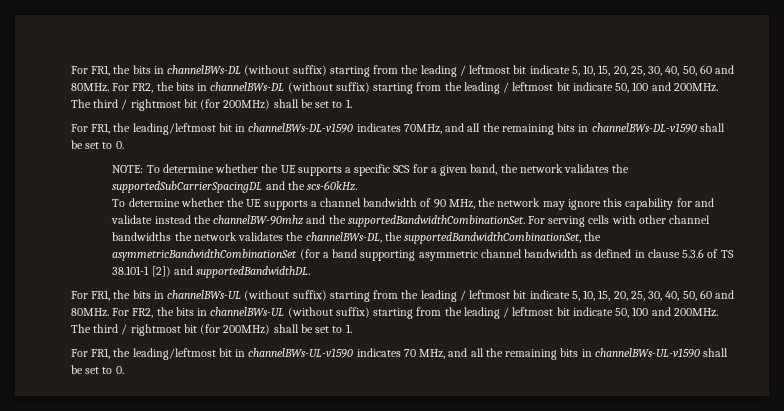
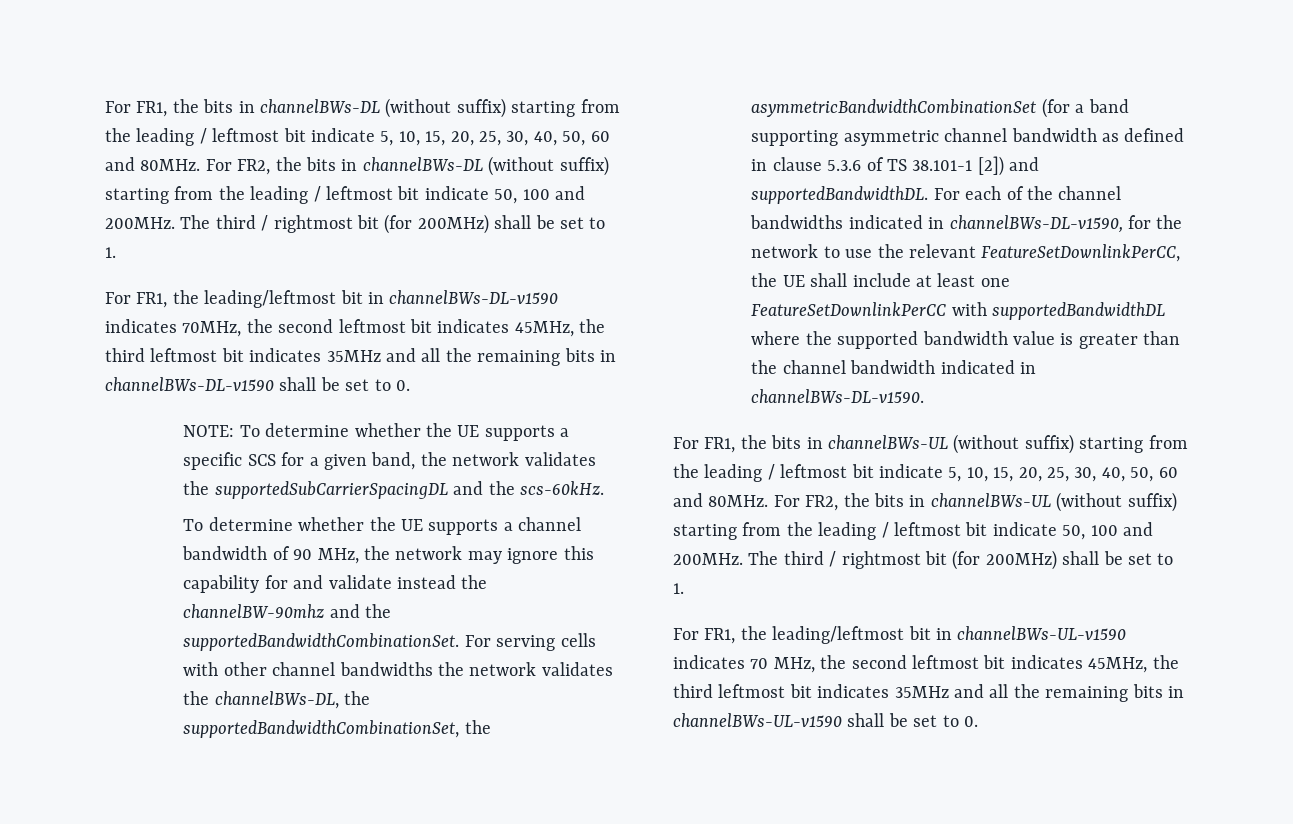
(442, 129) none -> [246,319,606,337] [105,348,381,362] the second leftmost bit indicates 45MHz, the third leftmost bit indicates 35MHz
(311, 272) none -> [933,186,1122,200] [750,215,1183,233] [751,244,1181,262] [751,273,1010,287] [751,302,1166,320] [751,331,1181,349] [751,360,1037,374] [751,389,925,403] For each of the channel bandwidths indicated in channelBWs-DL-v1590, for the network to use the relevant FeatureSetDownlinkPerCC, the UE shall include at least one FeatureSetDownlinkPerCC with supportedBandwidthDL where the supported bandwidth value is greater than the channel bandwidth indicated in channelBWs-DL-v1590.
(446, 354) none -> [820,655,1179,673] [673,684,949,698] the second leftmost bit indicates 45MHz, the third leftmost bit indicates 35MHz

